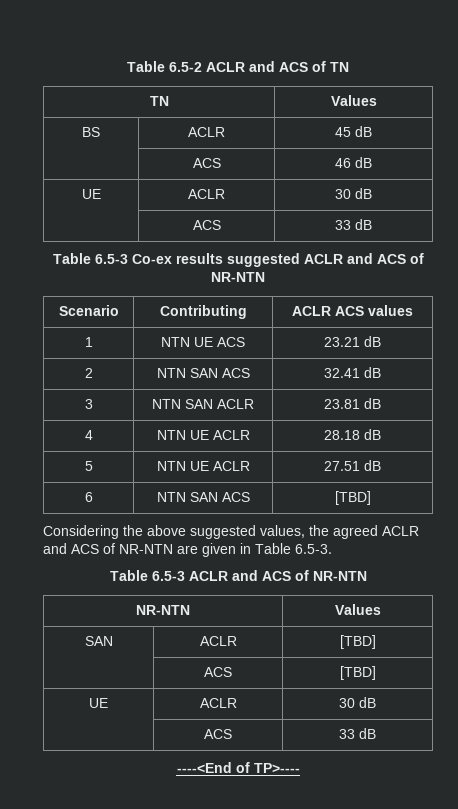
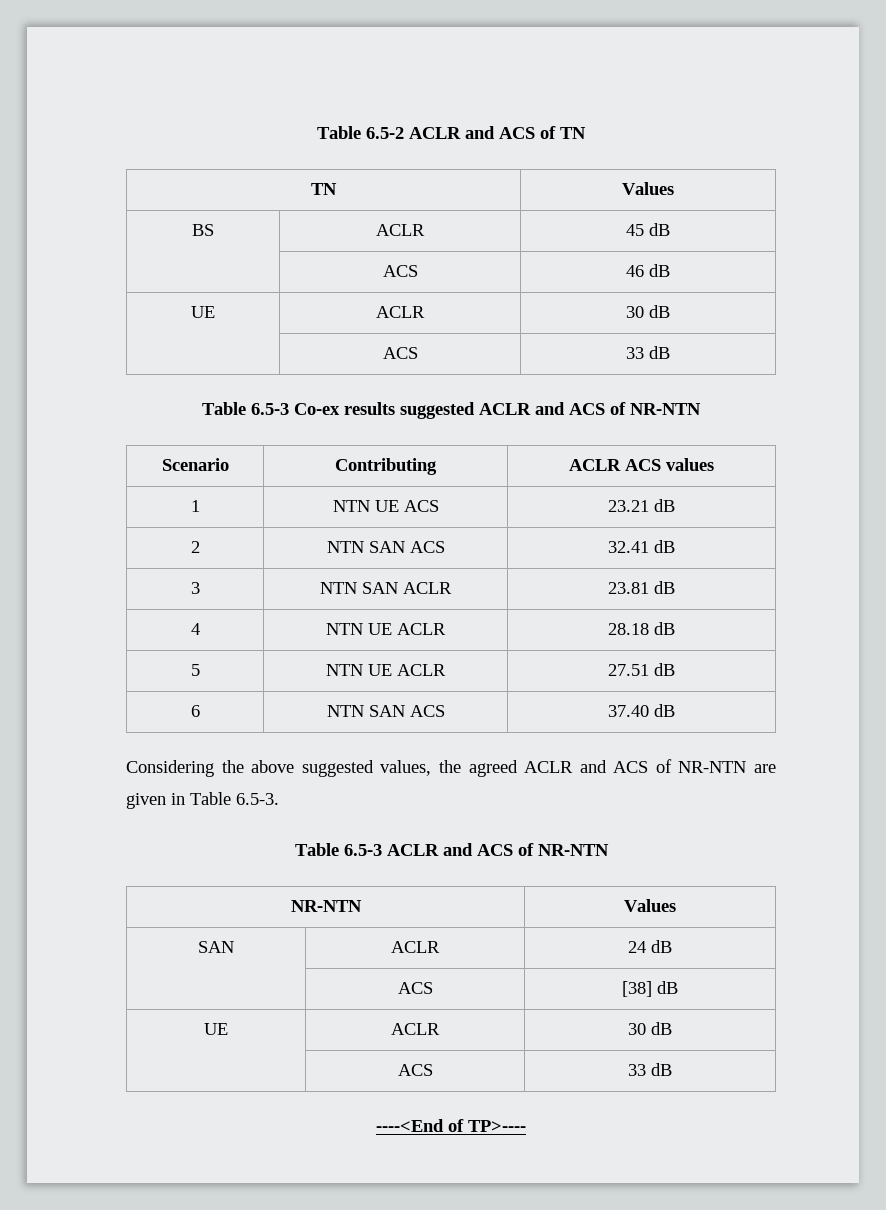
[334,491,371,505] [TBD] -> [608,704,675,717] 37.40 dB
[339,635,376,649] [204,667,232,677] [339,666,376,680] [TBD] // | ACS | [TBD] -> [628,940,672,953] [397,982,433,994] [622,981,678,997] 24 dB // | ACS | [38] dB

